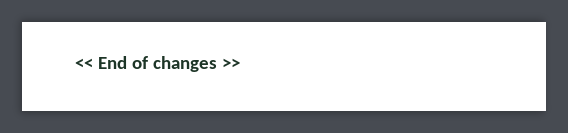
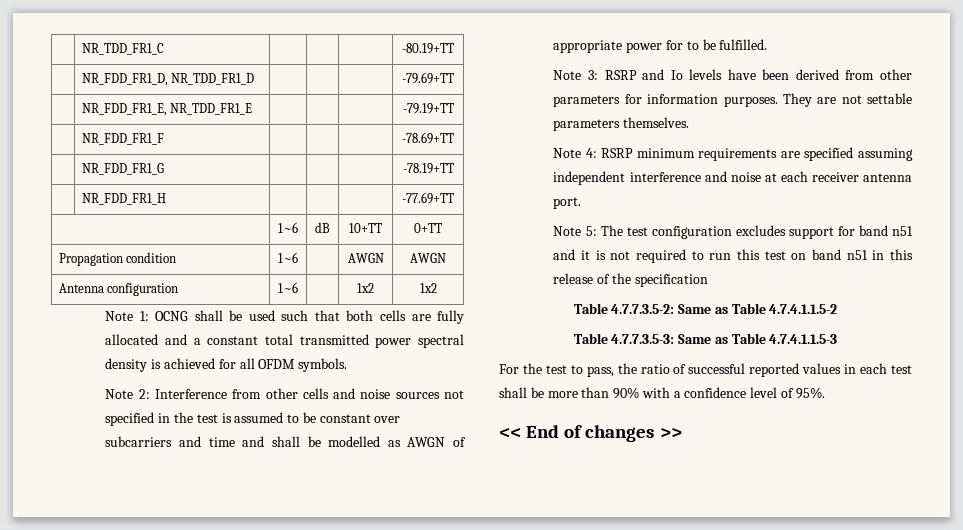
(75, 63) none -> [81,43,164,55] [402,43,454,54] [81,73,255,86] [402,72,454,84] [81,103,253,116] [402,103,454,114] [81,133,164,145] [402,132,454,144] [81,163,164,175] [402,163,454,174] [81,193,166,205] [402,192,454,204] [278,222,298,233] [315,222,330,233] [349,223,382,233] [414,223,442,233] [58,252,177,266] [278,252,298,263] [347,253,384,263] [410,253,446,263] [58,283,179,296] [278,282,298,293] [357,283,374,293] [419,283,437,293] [105,310,464,324] [105,334,464,348] [105,358,348,372] [105,388,464,399] [105,412,401,426] [105,436,466,447] [553,39,768,53] [553,69,912,80] [553,93,912,107] [553,117,690,131] [553,147,913,161] [553,171,912,185] [553,197,582,209] [553,225,913,239] [553,249,913,263] [553,273,708,287] [573,303,838,314] [573,333,838,344] [499,363,912,377] [499,387,825,399] | NR_TDD_FR1_C | | | | -80.19+TT // | NR_FDD_FR1_D, NR_TDD_FR1_D | | | | -79.69+TT // | NR_FDD_FR1_E, NR_TDD_FR1_E | | | | -79.19+TT // | NR_FDD_FR1_F | | | | -78.69+TT // | NR_FDD_FR1_G | | | | -78.19+TT // | NR_FDD_FR1_H | | | | -77.69+TT // | 1~6 | dB | 10+TT | 0+TT // Propagation condition | 1~6 | | AWGN | AWGN // Antenna configuration | 1~6 | | 1x2 | 1x2 // Note 1: OCNG shall be used such that both cells are fully allocated and a constant total transmitted power spectral density is achieved for all OFDM symbols. // Note 2: Interference from other cells and noise sources not specified in the test is assumed to be constant over subcarriers and time and shall be modelled as AWGN of appropriate power for to be fulfilled. // Note 3: RSRP and Io levels have been derived from other parameters for information purposes. They are not settable parameters themselves. // Note 4: RSRP minimum requirements are specified assuming independent interference and noise at each receiver antenna port. // Note 5: The test configuration excludes support for band n51 and it is not required to run this test on band n51 in this release of the specification // Table 4.7.7.3.5-2: Same as Table 4.7.4.1.1.5-2 // Table 4.7.7.3.5-3: Same as Table 4.7.4.1.1.5-3 // For the test to pass, the ratio of successful reported values in each test shall be more than 90% with a confidence level of 95%. //

